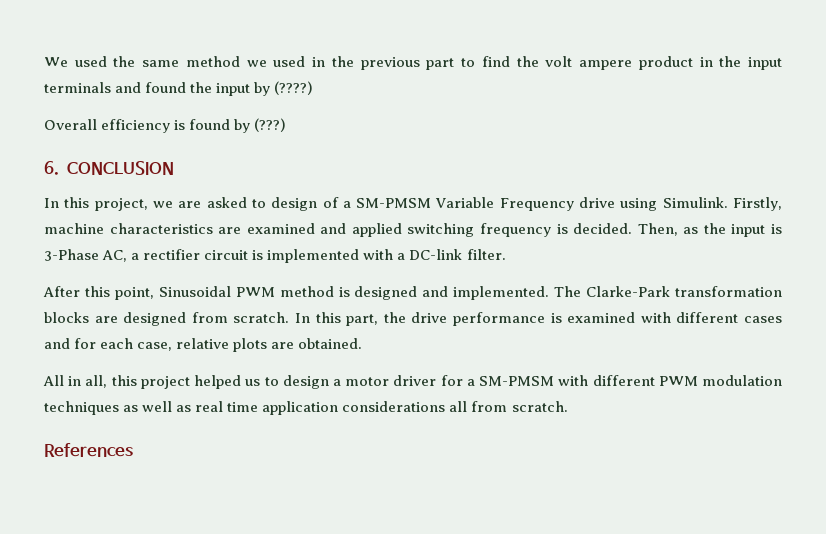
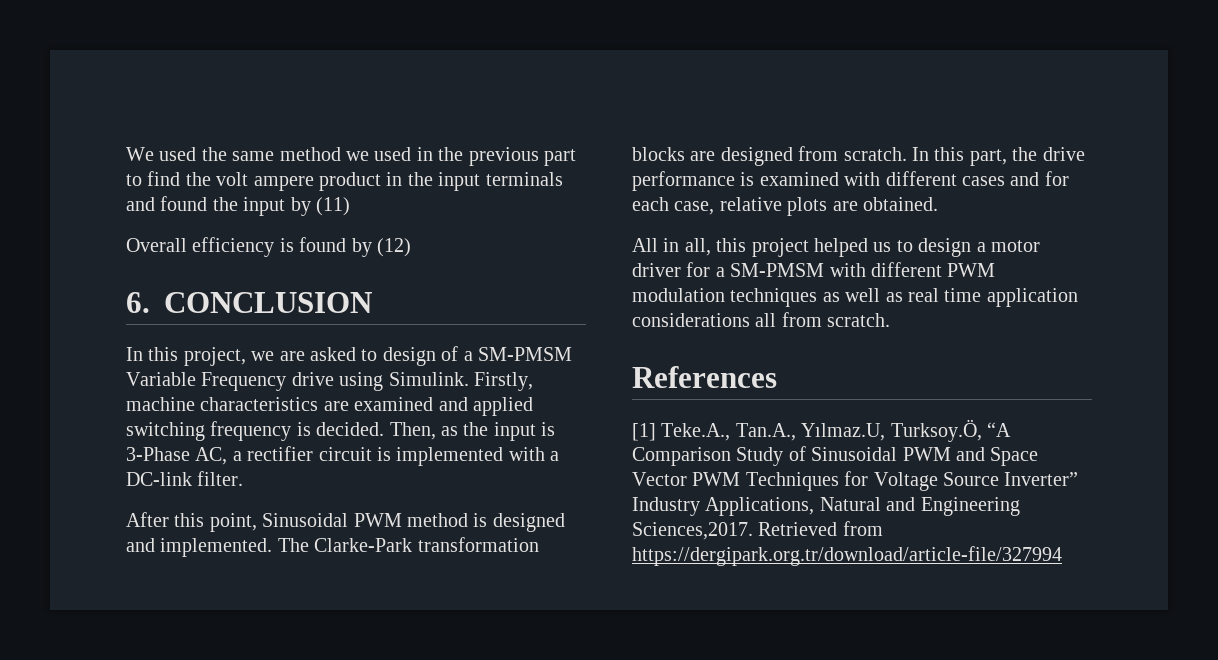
[274,81,314,95] (????) -> [316,197,350,216] (11)
[254,118,287,132] (???) -> [377,238,411,257] (12)
(133, 450) none -> [632,419,1011,442] [632,446,1039,466] [632,471,1079,491] [632,497,1020,516] [632,521,883,540] [632,546,1062,566] // [1] Teke.A., Tan.A., Yılmaz.U, Turksoy.Ö, “A Comparison Study of Sinusoidal PWM and Space Vector PWM Techniques for Voltage Source Inverter” Industry Applications, Natural and Engineering Sciences,2017. Retrieved from https://dergipark.org.tr/download/article-file/327994

